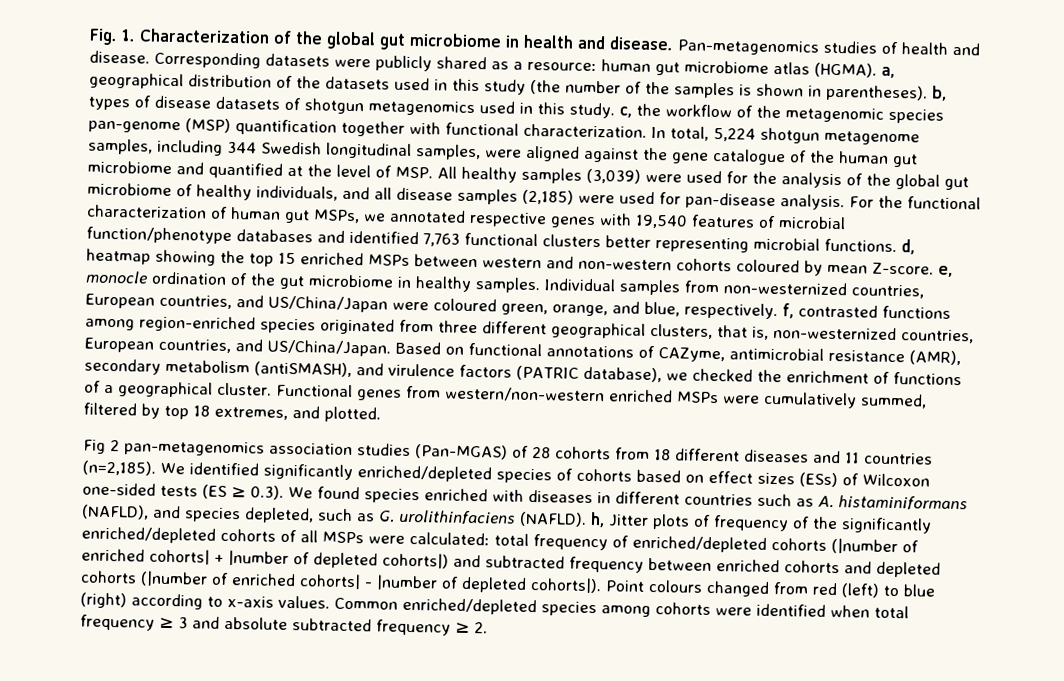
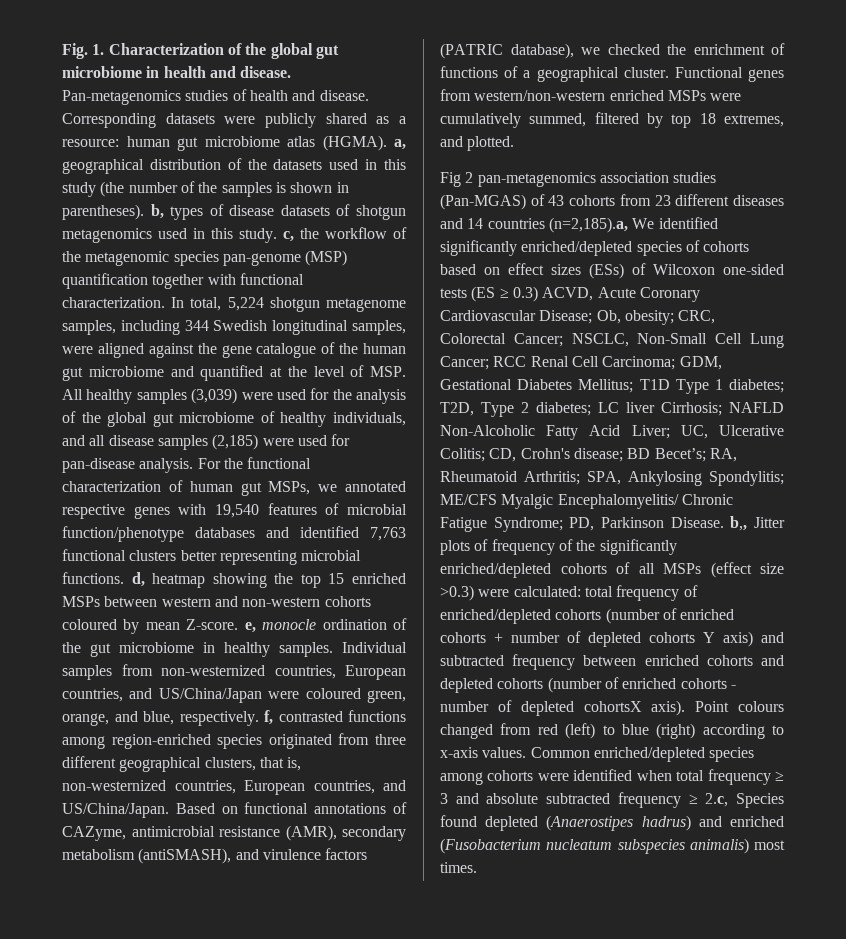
[532,447,551,459] 28 -> [548,195,565,206] 43
[654,449,671,461] 18 -> [654,195,671,206] 23
[845,452,933,465] [82,460,156,476] 11 countries (n=2,185). -> [467,217,628,233] 14 countries (n=2,185).a,
[250,485,968,511] [81,504,605,528] 0.3). We found species enriched with diseases in different countries such as A. histaminiformans (NAFLD), and species depleted, such as G. urolithinfaciens (NAFLD). h, -> [512,286,700,302] [440,310,716,325] [440,333,784,348] [440,356,722,370] [440,379,784,394] [440,402,784,417] [440,425,784,440] [440,448,737,462] [440,471,784,486] [440,494,733,509] [440,516,748,532] 0.3) ACVD, Acute Coronary Cardiovascular Disease; Ob, obesity; CRC, Colorectal Cancer; NSCLC, Non-Small Cell Lung Cancer; RCC Renal Cell Carcinoma; GDM, Gestational Diabetes Mellitus; T1D Type 1 diabetes; T2D, Type 2 diabetes; LC liver Cirrhosis; NAFLD Non-Alcoholic Fatty Acid Liver; UC, Ulcerative Colitis; CD, Crohn's disease; BD Becet’s; RA, Rheumatoid Arthritis; SPA, Ankylosing Spondylitis; ME/CFS Myalgic Encephalomyelitis/ Chronic Fatigue Syndrome; PD, Parkinson Disease. b,,
(364, 537) none -> [710,562,784,578] [440,585,474,601] (effect size >0.3)
[831,537,919,555] [81,548,449,569] (|number of enriched cohorts| + |number of depleted cohorts|) -> [605,608,735,624] [440,631,753,647] (number of enriched cohorts + number of depleted cohorts Y axis)
[140,570,602,594] (|number of enriched cohorts| - |number of depleted cohorts|). -> [547,677,736,693] [440,700,686,716] (number of enriched cohorts - number of depleted cohortsX axis).
[474,622,488,634] 2. -> [705,793,784,808] [440,815,784,831] [440,838,785,854] [440,862,477,873] 2.c, Species found depleted (Anaerostipes hadrus) and enriched (Fusobacterium nucleatum subspecies animalis) most times.

